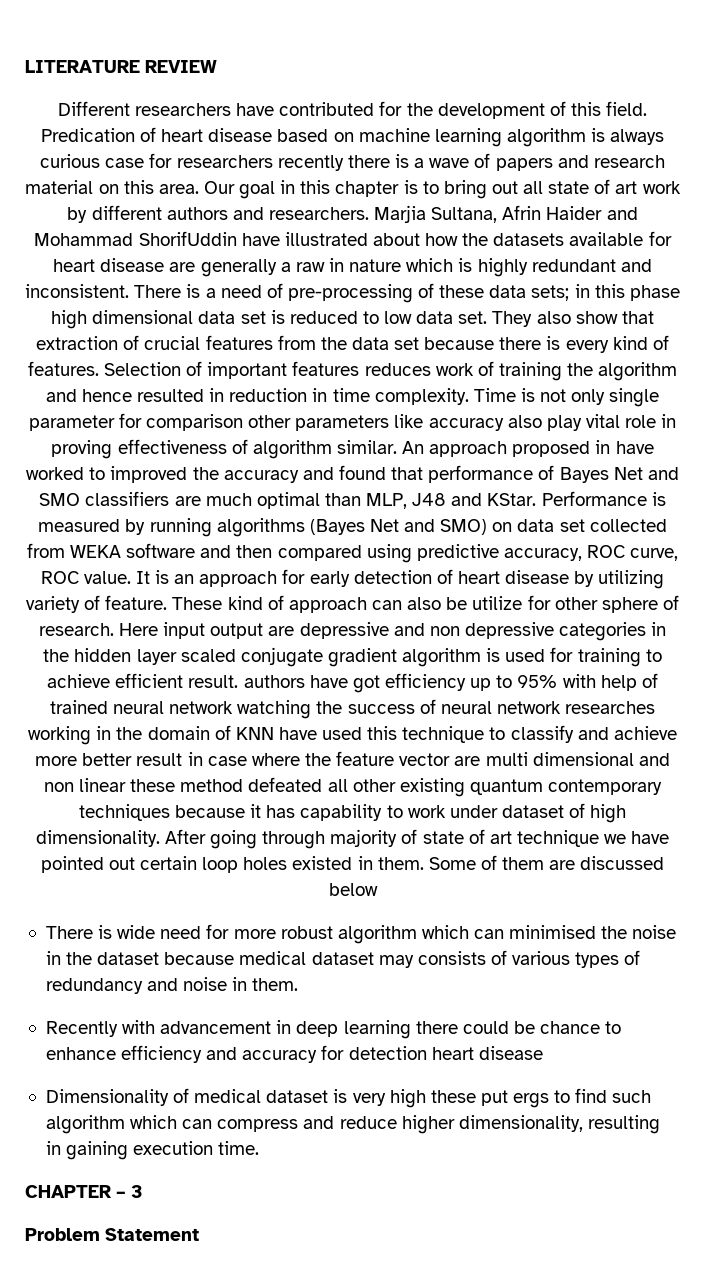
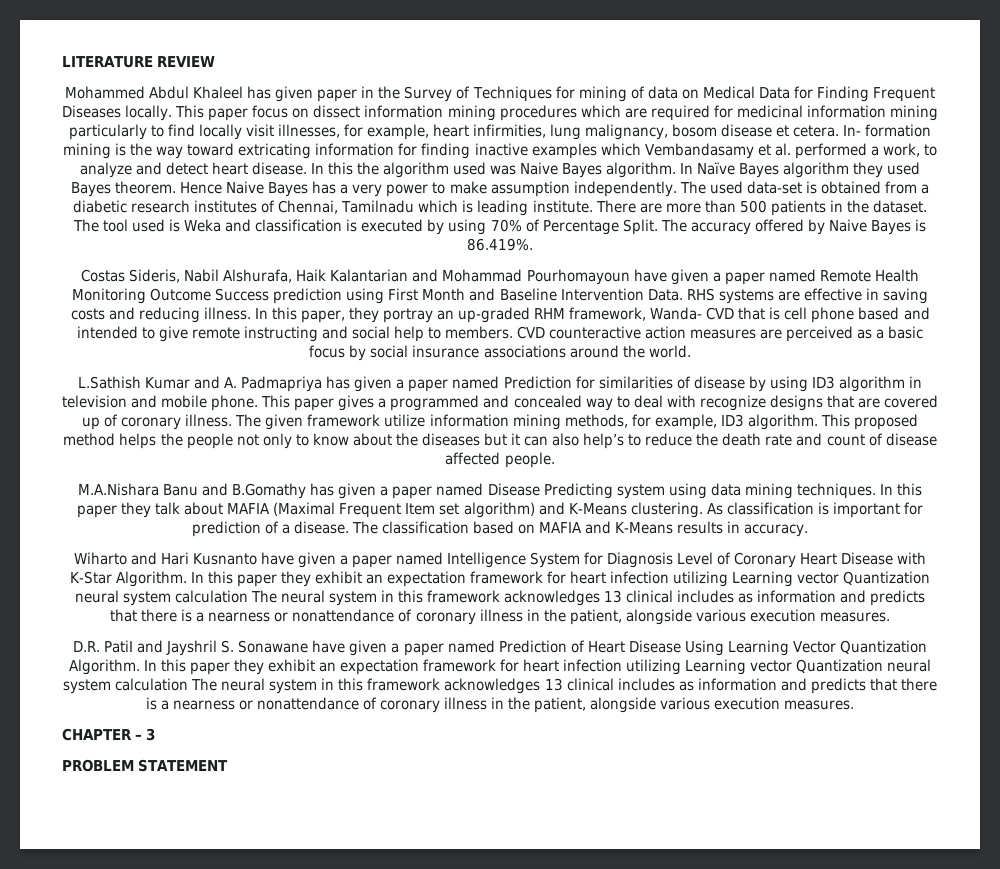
[57,101,648,119] [40,127,665,147] [40,153,665,171] [25,179,681,199] [67,205,638,223] [34,231,672,246] [53,258,652,277] [25,283,680,303] [51,310,654,329] [36,335,669,353] [27,361,678,381] [45,388,660,407] [28,413,677,431] [51,439,654,459] [26,465,679,483] [39,491,666,509] [38,518,667,537] [26,543,679,563] [40,569,665,589] [26,595,679,613] [38,622,667,641] [43,647,662,667] [47,673,658,693] [49,699,656,719] [28,725,677,745] [35,751,670,766] [43,777,663,797] [78,803,627,823] [35,829,670,849] [40,855,665,873] [328,883,378,896] [45,924,677,944] [45,950,641,968] [45,977,299,994] [45,1020,622,1039] [45,1045,543,1063] [45,1088,652,1108] [45,1115,660,1134] [45,1141,260,1160] Different researchers have contributed for the development of this field. Predication of heart disease based on machine learning algorithm is always curious case for researchers recently there is a wave of papers and research material on this area. Our goal in this chapter is to bring out all state of art work by different authors and researchers. Marjia Sultana, Afrin Haider and Mohammad ShorifUddin have illustrated about how the datasets available for heart disease are generally a raw in nature which is highly redundant and inconsistent. There is a need of pre-processing of these data sets; in this phase high dimensional data set is reduced to low data set. They also show that extraction of crucial features from the data set because there is every kind of features. Selection of important features reduces work of training the algorithm and hence resulted in reduction in time complexity. Time is not only single parameter for comparison other parameters like accuracy also play vital role in proving effectiveness of algorithm similar. An approach proposed in have worked to improved the accuracy and found that performance of Bayes Net and SMO classifiers are much optimal than MLP, J48 and KStar. Performance is measured by running algorithms (Bayes Net and SMO) on data set collected from WEKA software and then compared using predictive accuracy, ROC curve, ROC value. It is an approach for early detection of heart disease by utilizing variety of feature. These kind of approach can also be utilize for other sphere of research. Here input output are depressive and non depressive categories in the hidden layer scaled conjugate gradient algorithm is used for training to achieve efficient result. authors have got efficiency up to 95% with help of trained neural network watching the success of neural network researches working in the domain of KNN have used this technique to classify and achieve more better result in case where the feature vector are multi dimensional and non linear these method defeated all other existing quantum contemporary techniques because it has capability to work under dataset of high dimensionality. After going through majority of state of art technique we have pointed out certain loop holes existed in them. Some of them are discussed below // There is wide need for more robust algorithm which can minimised the noise in the dataset because medical dataset may consists of various types of redundancy and noise in them. // Recently with advancement in deep learning there could be chance to enhance efficiency and accuracy for detection heart disease // Dimensionality of medical dataset is very high these put ergs to find such algorithm which can compress and reduce higher dimensionality, resulting in gaining execution time. -> [65,86,935,102] [62,105,938,121] [68,124,932,140] [63,143,937,159] [79,162,921,178] [71,181,929,197] [73,200,927,216] [72,219,927,235] [467,238,533,251] [81,269,919,285] [72,288,928,304] [70,307,930,323] [76,326,924,342] [309,345,691,361] [78,376,922,392] [62,395,938,411] [82,414,918,430] [63,433,937,449] [445,452,555,468] [78,483,922,499] [77,502,923,518] [191,521,809,537] [73,552,927,568] [69,571,931,587] [74,590,926,606] [110,609,890,625] [73,640,927,656] [68,659,932,675] [63,678,937,694] [145,697,855,713] Mohammed Abdul Khaleel has given paper in the Survey of Techniques for mining of data on Medical Data for Finding Frequent Diseases locally. This paper focus on dissect information mining procedures which are required for medicinal information mining particularly to find locally visit illnesses, for example, heart infirmities, lung malignancy, bosom disease et cetera. In- formation mining is the way toward extricating information for finding inactive examples which Vembandasamy et al. performed a work, to analyze and detect heart disease. In this the algorithm used was Naive Bayes algorithm. In Naïve Bayes algorithm they used Bayes theorem. Hence Naive Bayes has a very power to make assumption independently. The used data-set is obtained from a diabetic research institutes of Chennai, Tamilnadu which is leading institute. There are more than 500 patients in the dataset. The tool used is Weka and classification is executed by using 70% of Percentage Split. The accuracy offered by Naive Bayes is 86.419%. // Costas Sideris, Nabil Alshurafa, Haik Kalantarian and Mohammad Pourhomayoun have given a paper named Remote Health Monitoring Outcome Success prediction using First Month and Baseline Intervention Data. RHS systems are effective in saving costs and reducing illness. In this paper, they portray an up-graded RHM framework, Wanda- CVD that is cell phone based and intended to give remote instructing and social help to members. CVD counteractive action measures are perceived as a basic focus by social insurance associations around the world. // L.Sathish Kumar and A. Padmapriya has given a paper named Prediction for similarities of disease by using ID3 algorithm in television and mobile phone. This paper gives a programmed and concealed way to deal with recognize designs that are covered up of coronary illness. The given framework utilize information mining methods, for example, ID3 algorithm. This proposed method helps the people not only to know about the diseases but it can also help’s to reduce the death rate and count of disease affected people. // M.A.Nishara Banu and B.Gomathy has given a paper named Disease Predicting system using data mining techniques. In this paper they talk about MAFIA (Maximal Frequent Item set algorithm) and K-Means clustering. As classification is important for prediction of a disease. The classification based on MAFIA and K-Means results in accuracy. // Wiharto and Hari Kusnanto have given a paper named Intelligence System for Diagnosis Level of Coronary Heart Disease with K-Star Algorithm. In this paper they exhibit an expectation framework for heart infection utilizing Learning vector Quantization neural system calculation The neural system in this framework acknowledges 13 clinical includes as information and predicts that there is a nearness or nonattendance of coronary illness in the patient, alongside various execution measures. // D.R. PatiI and Jayshril S. Sonawane have given a paper named Prediction of Heart Disease Using Learning Vector Quantization Algorithm. In this paper they exhibit an expectation framework for heart infection utilizing Learning vector Quantization neural system calculation The neural system in this framework acknowledges 13 clinical includes as information and predicts that there is a nearness or nonattendance of coronary illness in the patient, alongside various execution measures.
[25,1228,200,1241] Problem Statement -> [62,759,229,772] PROBLEM STATEMENT

